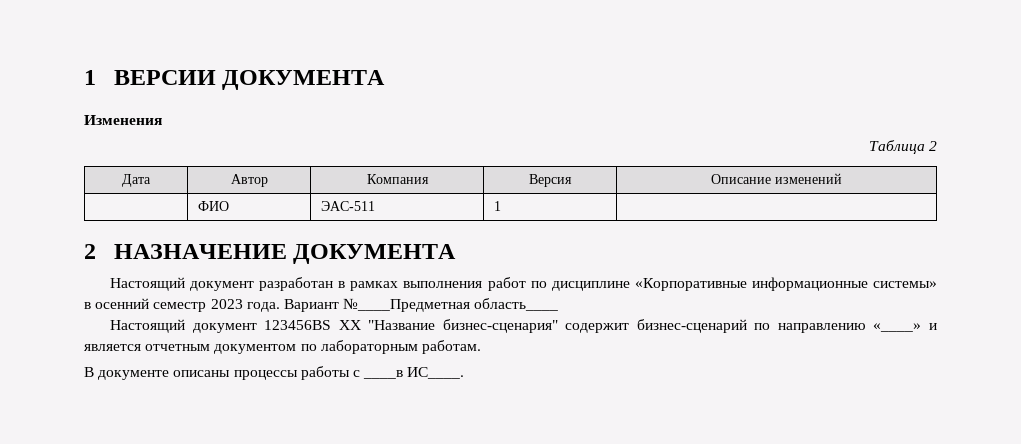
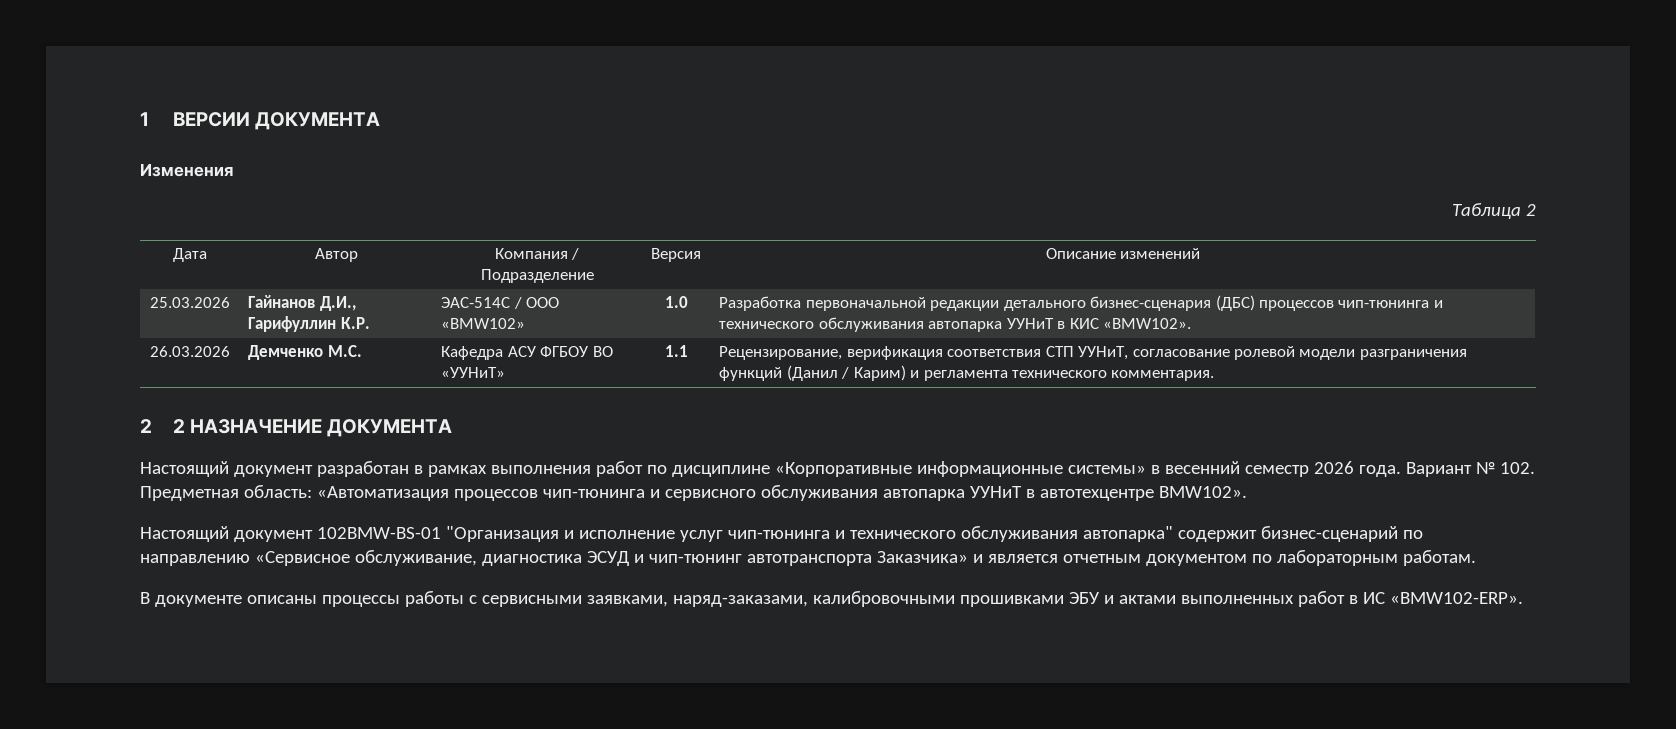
(429, 179) none -> [571,248,580,260] [480,269,594,283] / Подразделение
[197,201,229,211] [320,201,375,211] [493,201,501,211] [84,244,96,259] | ФИО | ЭАС-511 | 1 | // 2 -> [150,297,230,308] [248,295,356,311] [248,316,370,332] [441,297,560,309] [441,318,526,329] [664,296,688,308] [719,295,1443,311] [719,317,1191,332] [150,346,230,357] [248,345,362,360] [441,346,613,360] [441,367,506,378] [664,345,688,357] [719,346,1467,360] [719,365,1215,381] [140,419,185,433] 25.03.2026 | Гайнанов Д.И., Гарифуллин К.Р. | ЭАС-514С / ООО «BMW102» | 1.0 | Разработка первоначальной редакции детального бизнес-сценария (ДБС) процессов чип-тюнинга и технического обслуживания автопарка УУНиТ в КИС «BMW102». // 26.03.2026 | Демченко М.С. | Кафедра АСУ ФГБОУ ВО «УУНиТ» | 1.1 | Рецензирование, верификация соответствия СТП УУНиТ, согласование ролевой модели разграничения функций (Данил / Карим) и регламента технического комментария. // 2 2
[95,298,559,312] [110,319,922,333] осенний семестр 2023 года. Вариант №____Предметная область____ // Настоящий документ 123456BS XX "Название бизнес-сценария" содержит бизнес-сценарий по направлению «____» -> [1164,461,1535,477] [140,485,1247,501] [140,526,1423,542] [140,550,968,566] весенний семестр 2026 года. Вариант № 102. Предметная область: «Автоматизация процессов чип-тюнинга и сервисного обслуживания автопарка УУНиТ в автотехцентре BMW102». // Настоящий документ 102BMW-BS-01 "Организация и исполнение услуг чип-тюнинга и технического обслуживания автопарка" содержит бизнес-сценарий по направлению «Сервисное обслуживание, диагностика ЭСУД и чип-тюнинг автотранспорта Заказчика»
[363,367,465,379] ____в ИC____. -> [481,591,1523,607] сервисными заявками, наряд-заказами, калибровочными прошивками ЭБУ и актами выполненных работ в ИC «BMW102-ERP».

